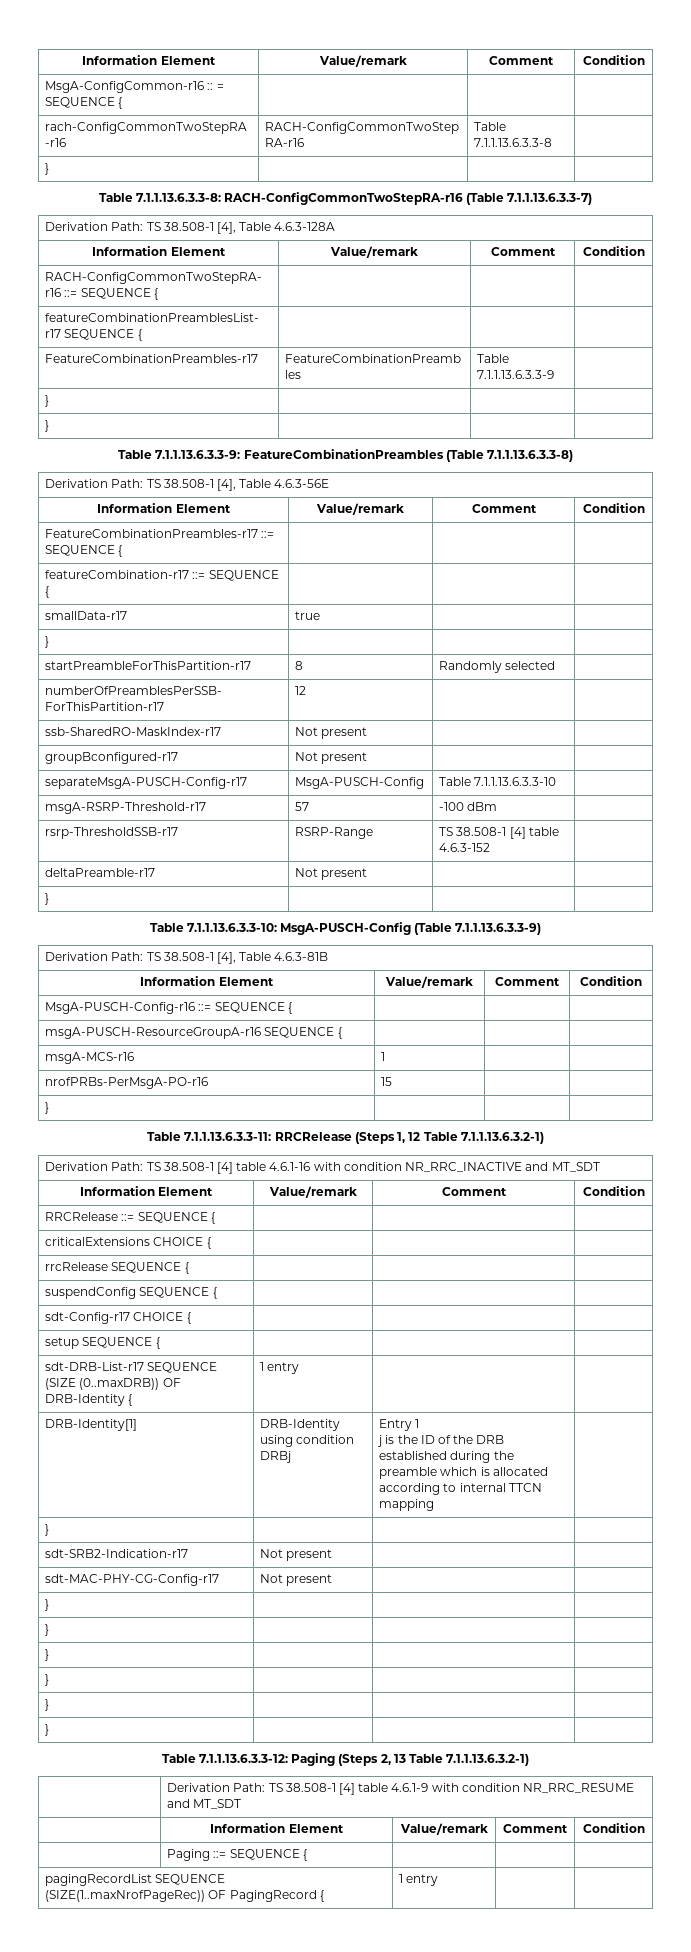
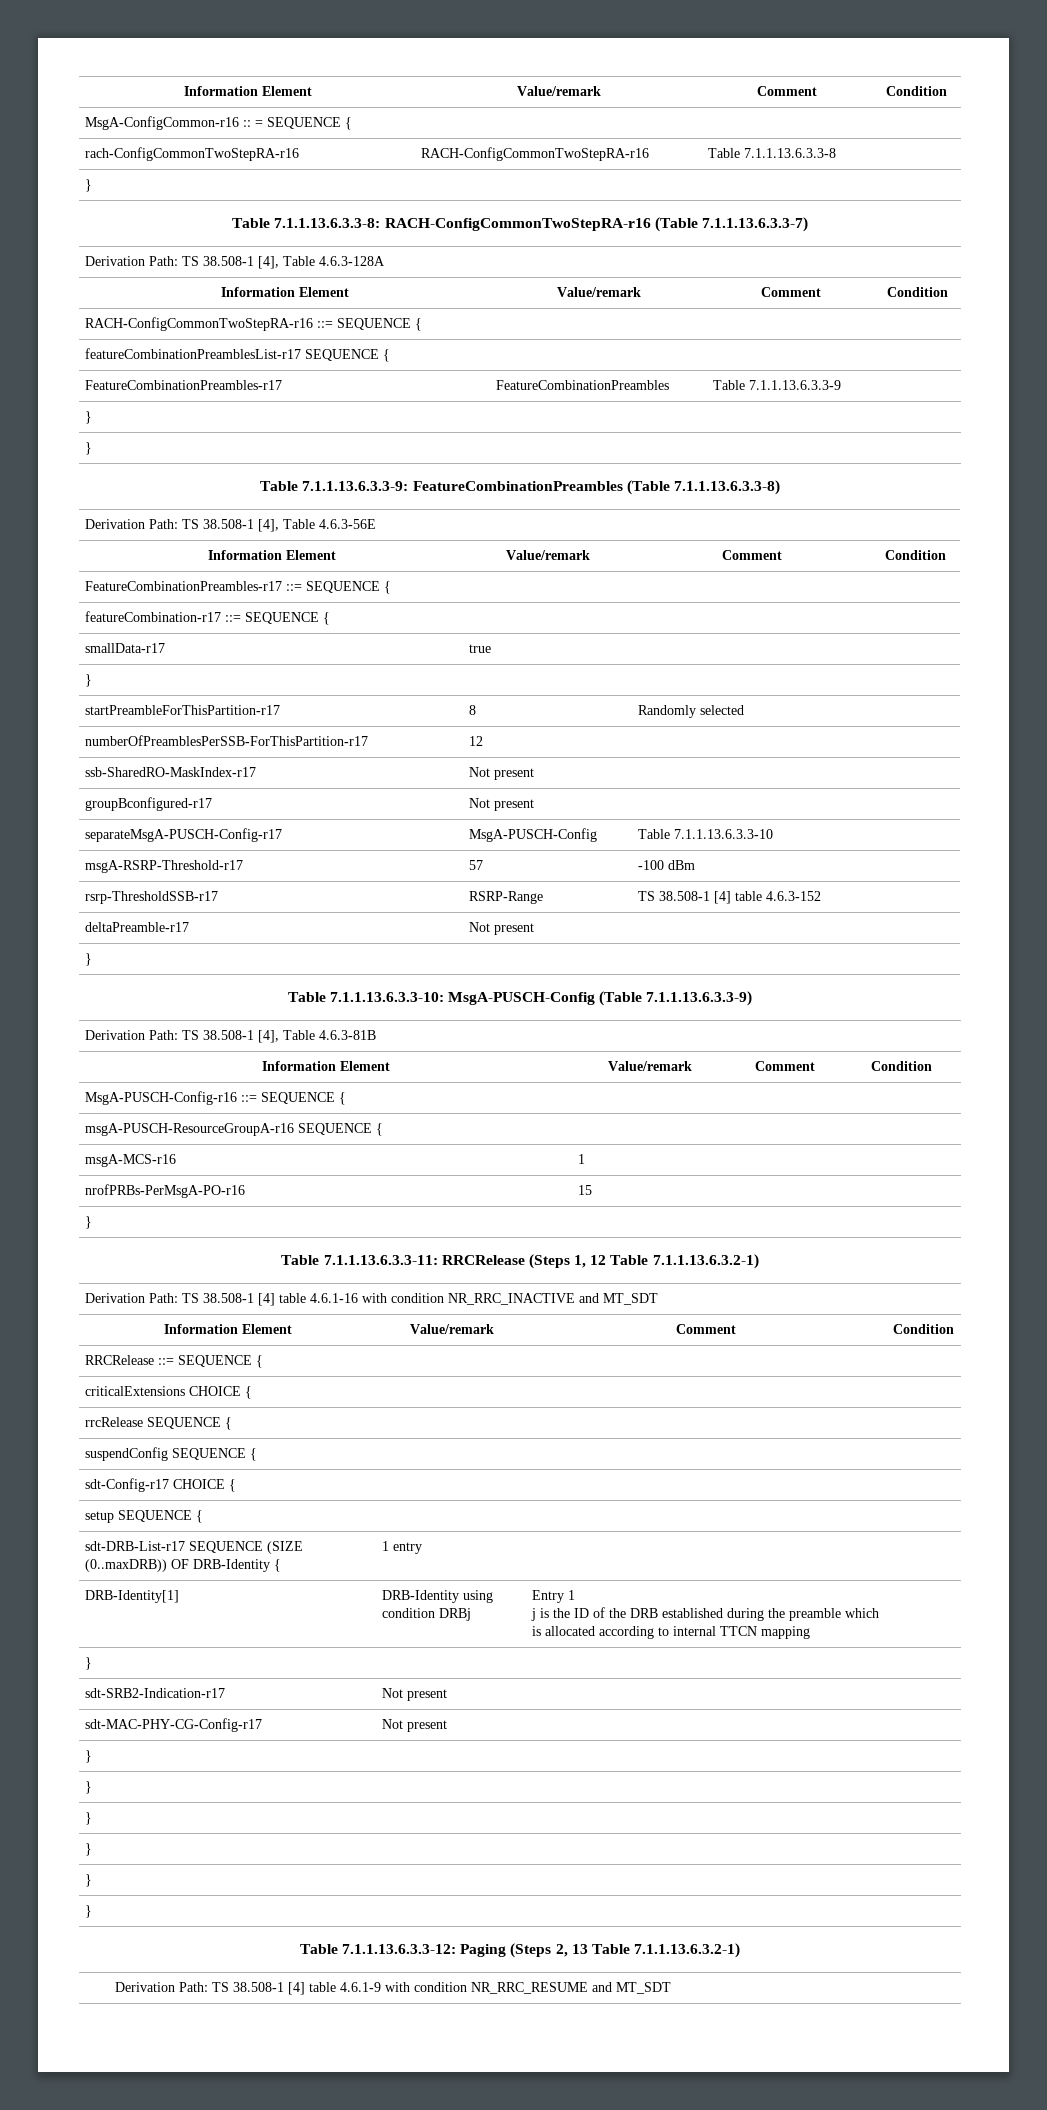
[210,1823,344,1833] [399,1823,488,1835] [503,1824,568,1833] [582,1823,645,1833] [167,1849,307,1861] [45,1874,226,1886] [45,1890,324,1902] [399,1874,439,1886] // | Information Element | Value/remark | Comment | Condition // | Paging ::= SEQUENCE { | | | // pagingRecordList SEQUENCE (SIZE(1..maxNrofPageRec)) OF PagingRecord { | 1 entry | | -> (672, 1988) none

